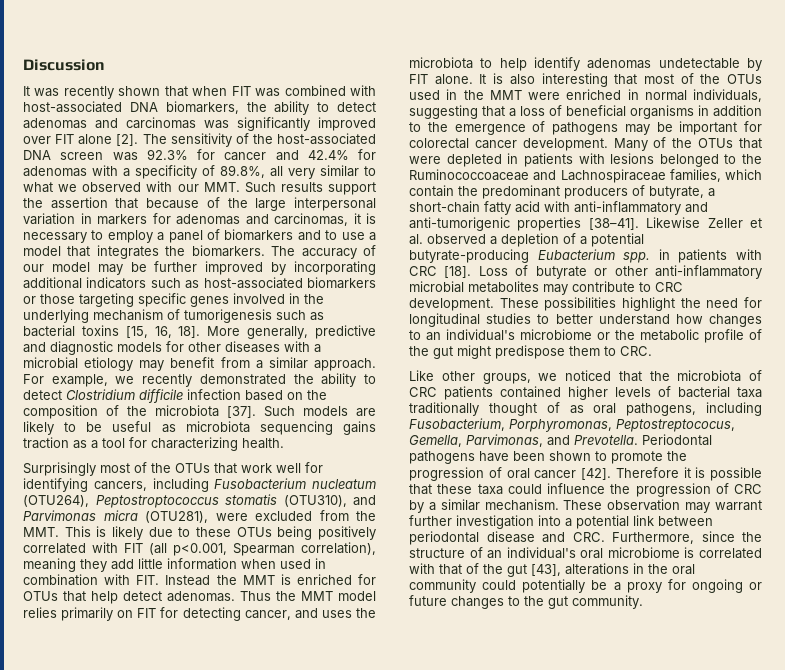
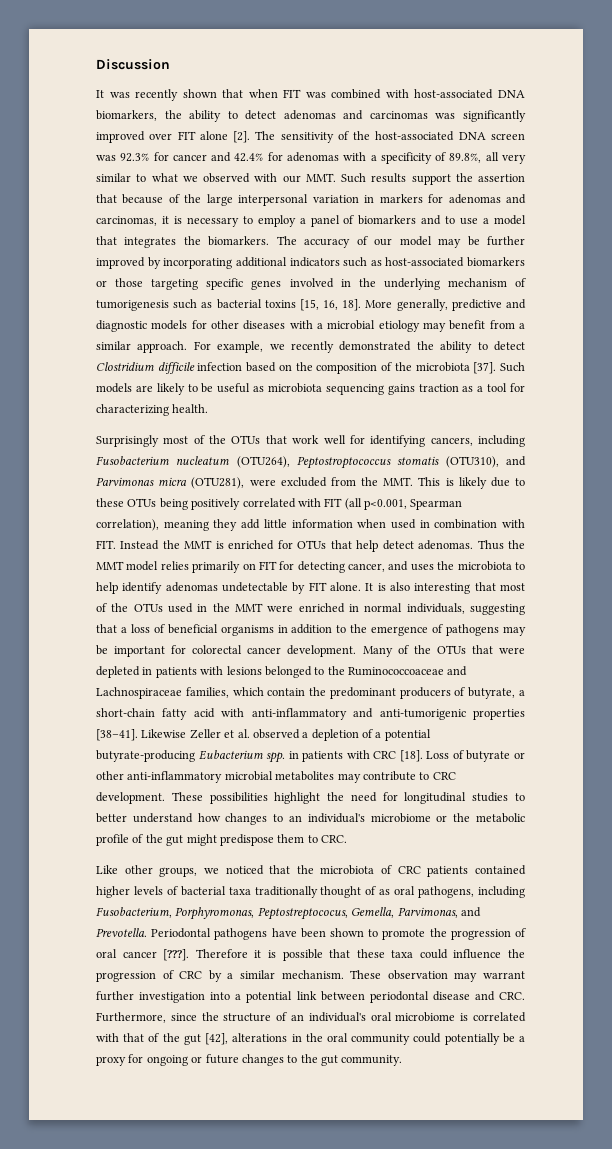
[581,468,611,480] [42]. -> [163,949,190,961] [???].
[531,564,561,576] [43], -> [205,1033,229,1045] [42],

